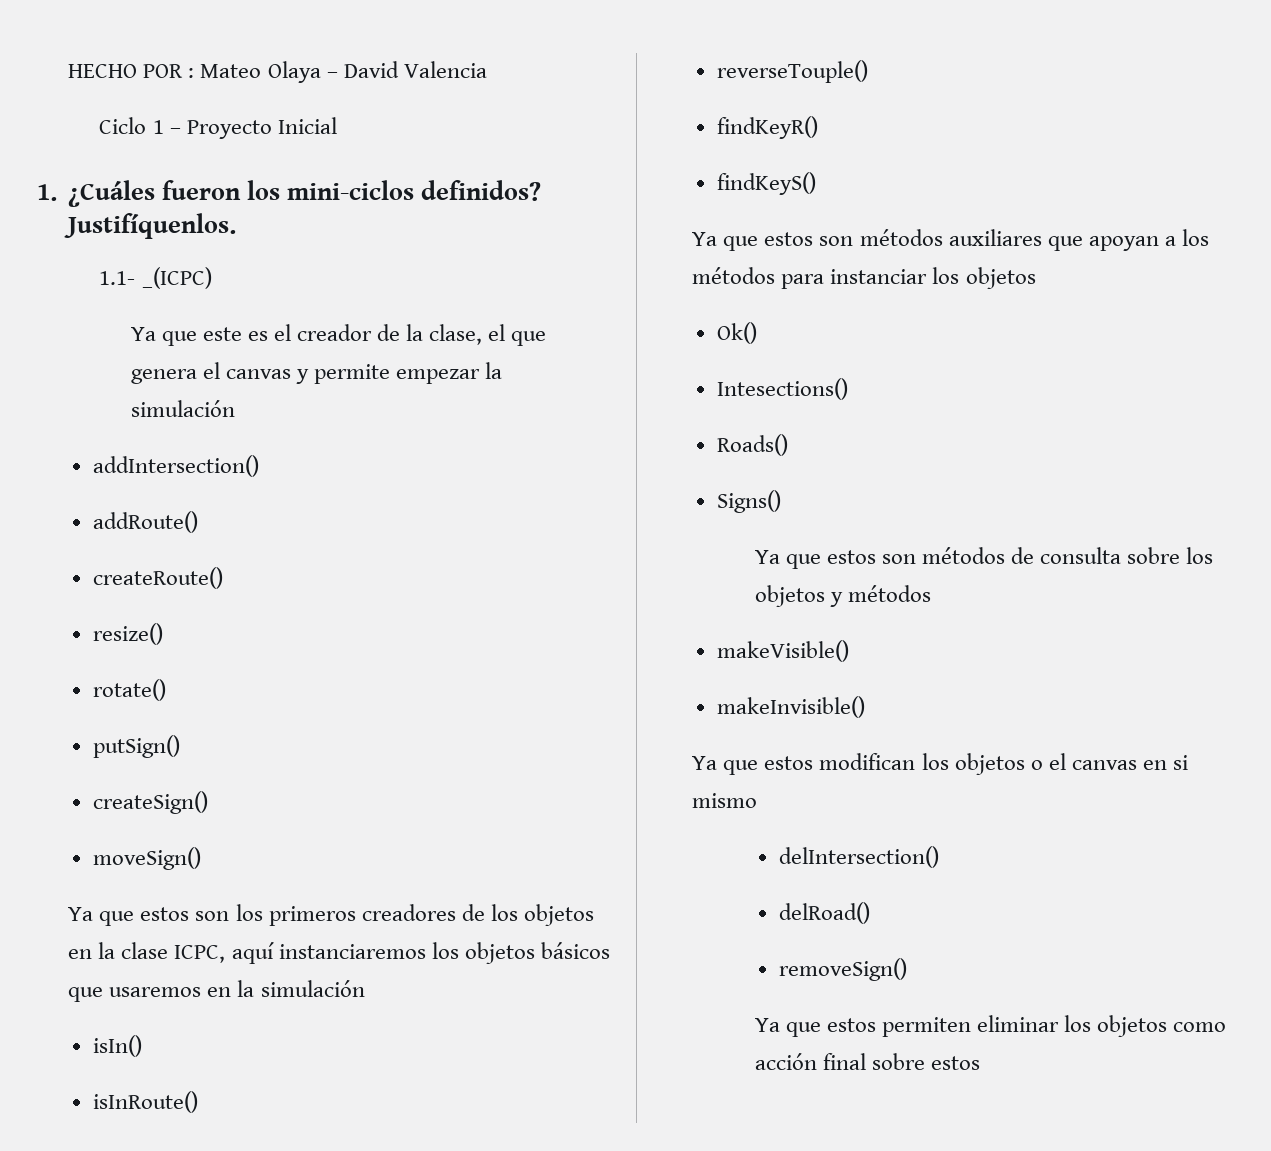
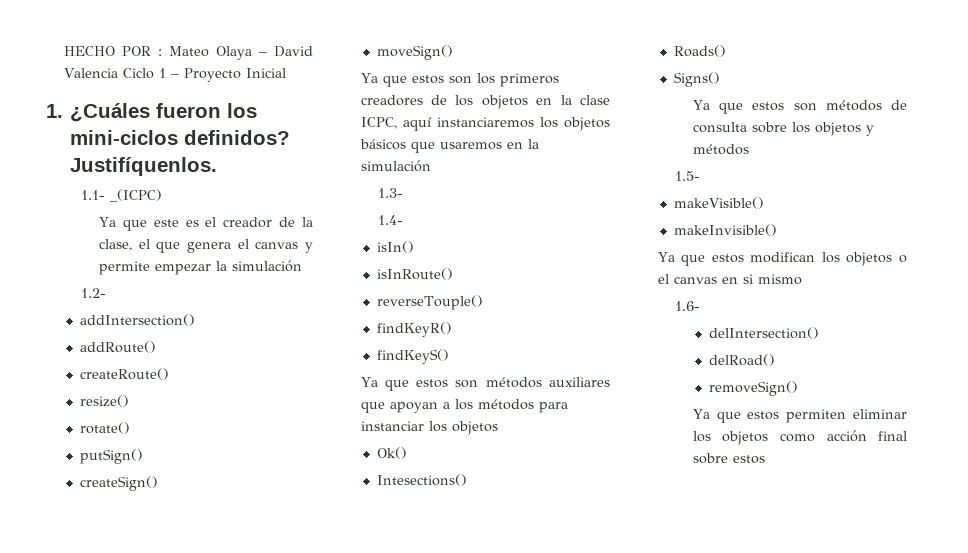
(487, 69) // -> (118, 73) none
(235, 408) none -> [81,288,107,298] // 1.2-
(365, 988) none -> [378,188,404,198] [378,215,404,225] // 1.3- // 1.4-
(931, 593) none -> [675,171,701,181] // 1.5-
(758, 800) none -> [675,301,701,311] // 1.6-

